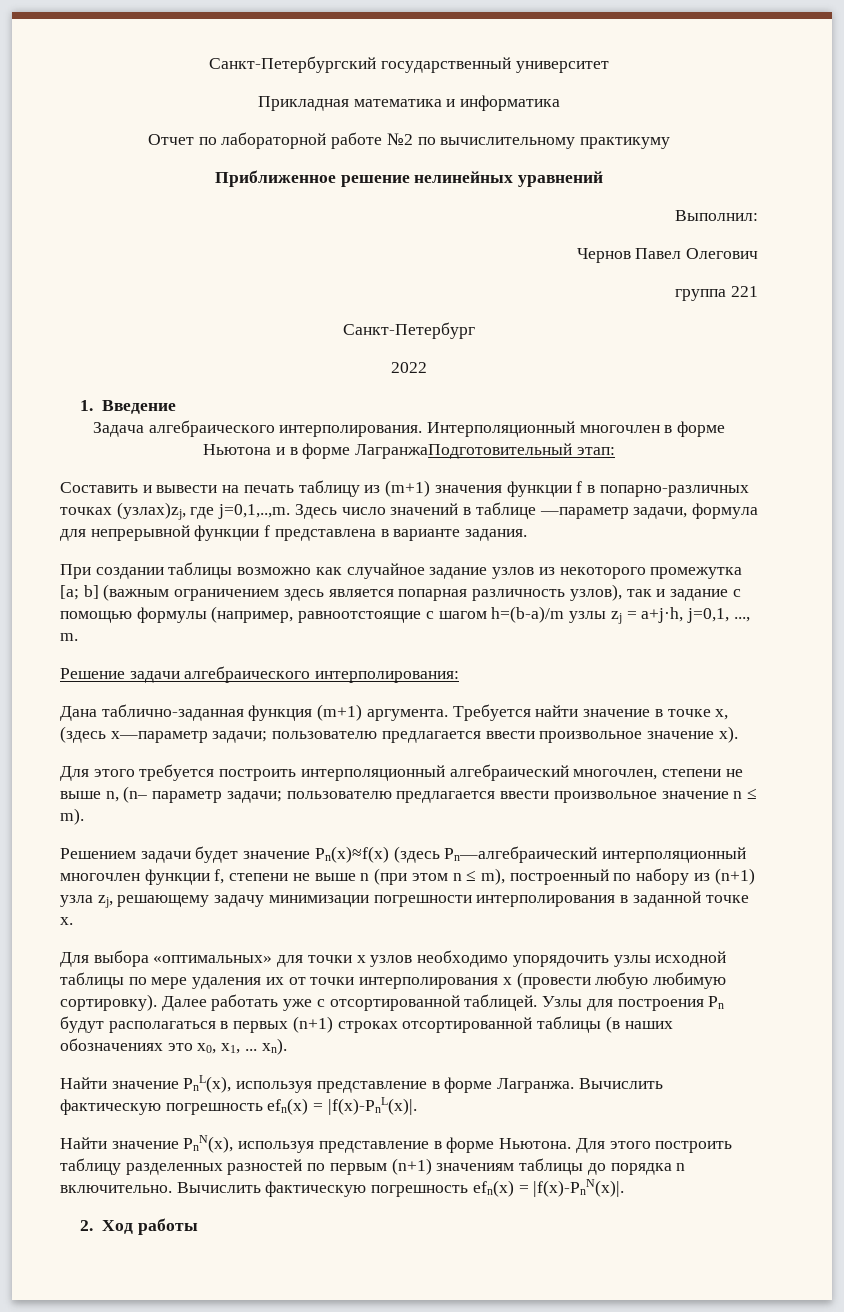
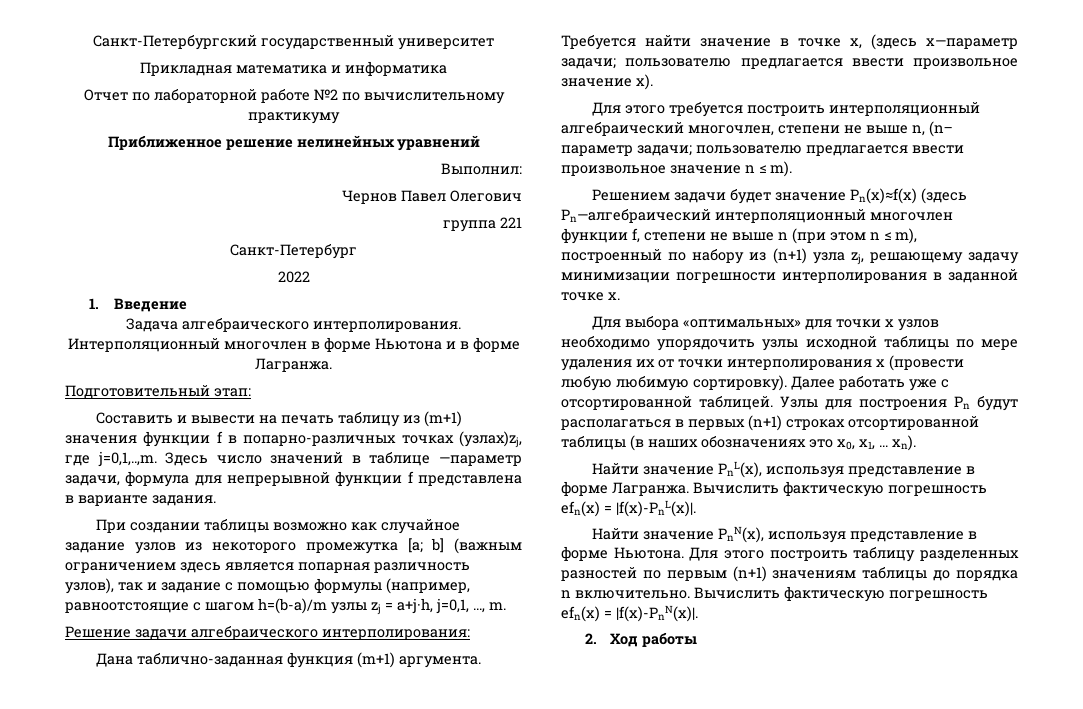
[355,443,573,459] ЛагранжаПодготовительный -> [255,358,332,372] [65,385,210,399] Лагранжа. // Подготовительный

